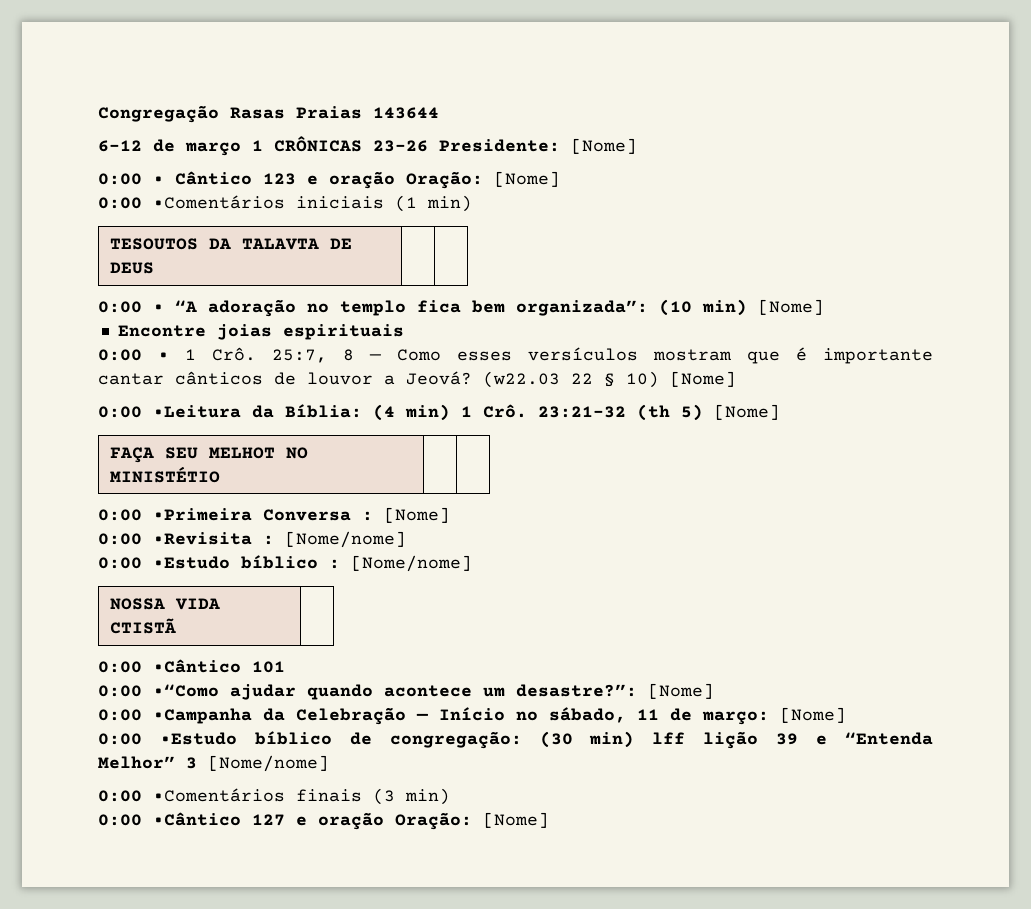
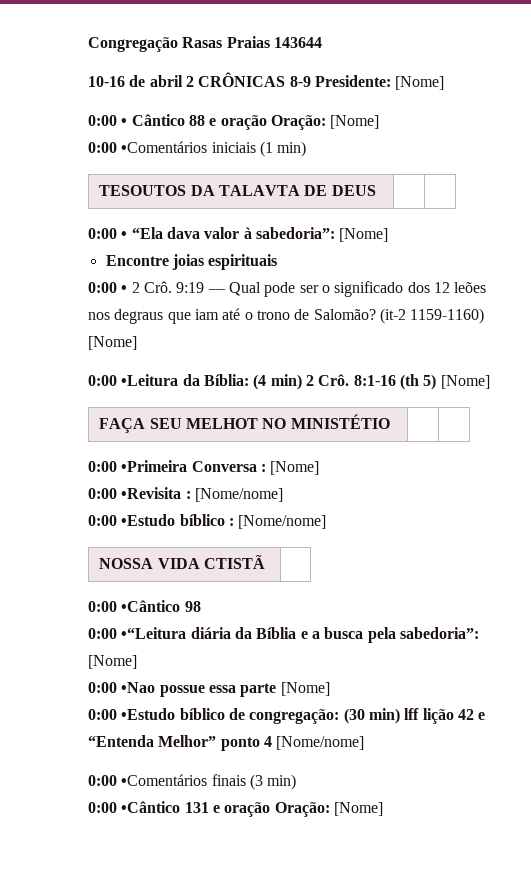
[98,136,428,156] 6-12 de março 1 CRÔNICAS 23-26 -> [88,72,311,87] 10-16 de abril 2 CRÔNICAS 8-9
[263,173,296,185] 123 -> [188,115,205,126] 88
[175,299,747,317] “A adoração no templo fica bem organizada”: (10 min) -> [131,227,335,239] “Ela dava valor à sabedoria”:
[185,347,933,364] [98,371,659,388] 1 Crô. 25:7, 8 — Como esses versículos mostram que é importante cantar cânticos de louvor a Jeová? (w22.03 22 § 10) -> [131,281,487,297] [88,308,485,324] 2 Crô. 9:19 — Qual pode ser o significado dos 12 leões nos degraus que iam até o trono de Salomão? (it-2 1159-1160)
[461,404,626,418] 1 Crô. 23:21-32 -> [305,374,396,386] 2 Crô. 8:1-16
[252,661,285,673] [98,683,714,700] [98,707,769,725] 101 // 0:00 •“Como ajudar quando acontece um desastre?”: [Nome] // 0:00 •Campanha da Celebração — Início no sábado, 11 de março: -> [184,601,201,612] [88,627,479,643] [88,655,137,669] [88,682,277,697] 98 // 0:00 •“Leitura diária da Bíblia e a busca pela sabedoria”: [Nome] // 0:00 •Nao possue essa parte
[776,733,799,745] 39 -> [457,709,474,720] 42
[186,757,197,769] 3 -> [220,736,272,751] ponto 4
[252,814,285,826] 127 -> [184,802,209,813] 131

